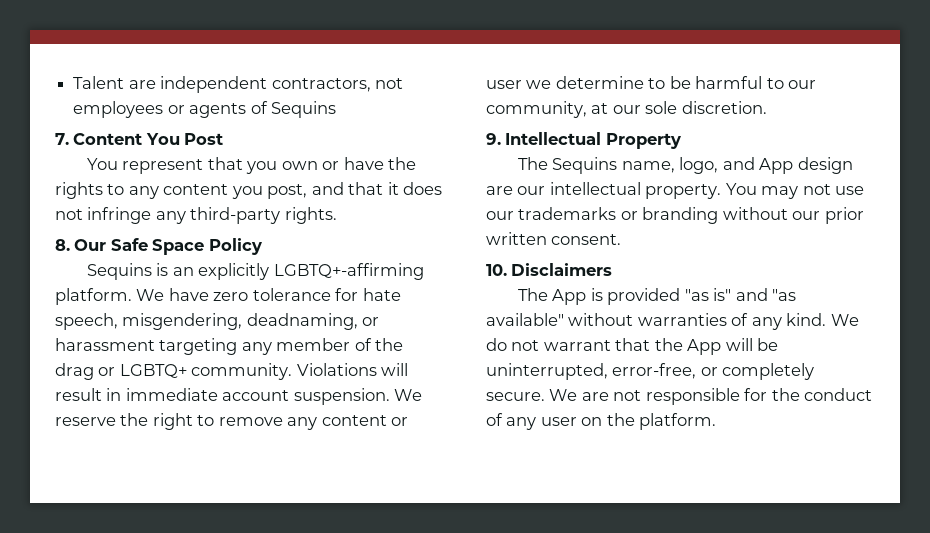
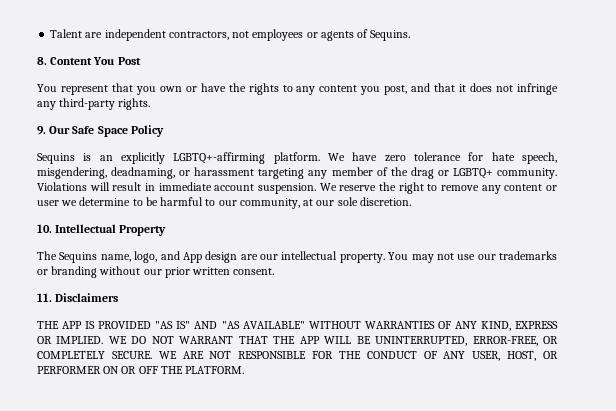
[270,101,336,118] [55,133,69,145] Sequins // 7. -> [370,30,411,41] [37,57,47,65] Sequins. // 8.
[55,239,70,251] 8. -> [37,126,46,135] 9.
[486,133,501,145] 9. -> [37,224,52,233] 10.
[486,264,507,276] 10. -> [37,293,52,302] 11.
[518,288,797,305] [486,313,859,330] [486,338,779,355] [486,363,815,380] [486,388,873,405] [486,413,717,430] The App is provided "as is" and "as available" without warranties of any kind. We do not warrant that the App will be uninterrupted, error-free, or completely secure. We are not responsible for the conduct of any user on the platform. -> [37,321,558,331] [37,336,558,346] [37,351,559,361] [37,366,245,374] THE APP IS PROVIDED "AS IS" AND "AS AVAILABLE" WITHOUT WARRANTIES OF ANY KIND, EXPRESS OR IMPLIED. WE DO NOT WARRANT THAT THE APP WILL BE UNINTERRUPTED, ERROR-FREE, OR COMPLETELY SECURE. WE ARE NOT RESPONSIBLE FOR THE CONDUCT OF ANY USER, HOST, OR PERFORMER ON OR OFF THE PLATFORM.

